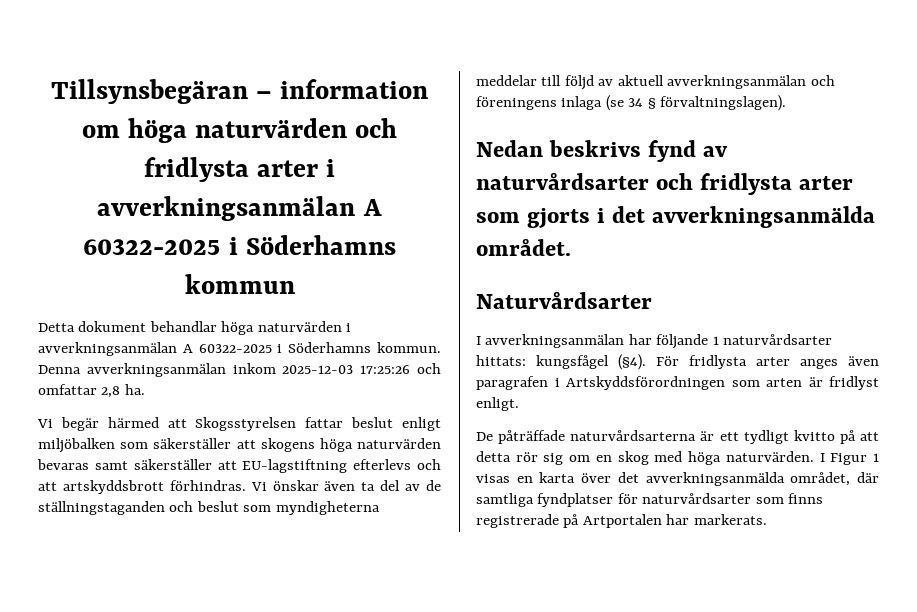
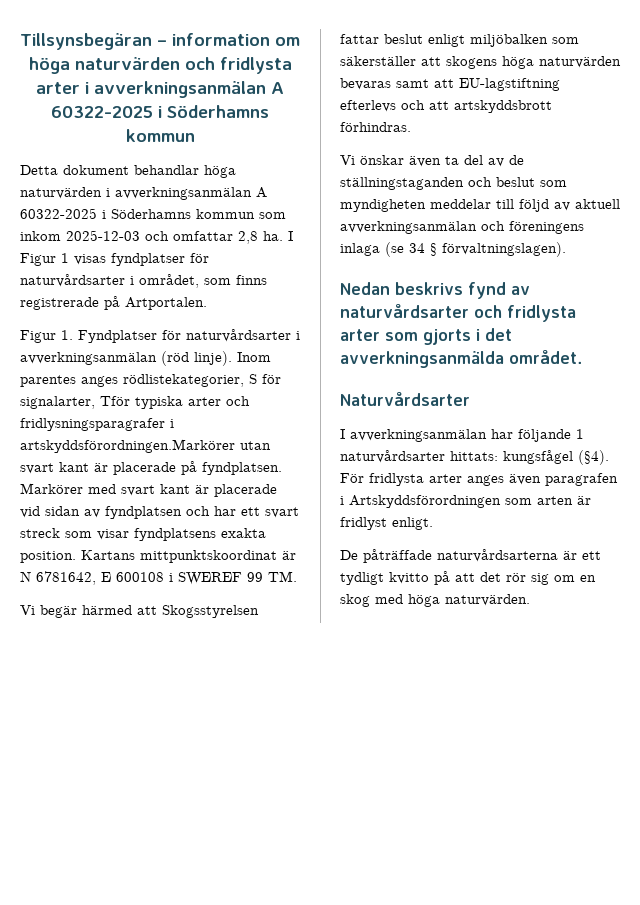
[377,342,442,353] [38,363,226,377] kommun. Denna avverkningsanmälan -> [196,209,286,219] kommun som
[360,365,411,374] 17:25:26 -> (140, 235) none
(145, 389) none -> [288,231,293,241] [20,253,209,266] [20,274,267,288] [20,296,207,310] [20,329,300,343] [20,351,271,366] [20,374,281,387] [20,396,250,409] [20,418,174,431] [20,439,271,453] [20,461,282,475] [20,483,277,497] [20,506,299,519] [20,528,266,541] [20,550,296,563] [20,571,297,585] I Figur 1 visas fyndplatser för naturvårdsarter i området, som finns registrerade på Artportalen. // Figur 1. Fyndplatser för naturvårdsarter i avverkningsanmälan (röd linje). Inom parentes anges rödlistekategorier, S för signalarter, Tför typiska arter och fridlysningsparagrafer i artskyddsförordningen.Markörer utan svart kant är placerade på fyndplatsen. Markörer med svart kant är placerade vid sidan av fyndplatsen och har ett svart streck som visar fyndplatsens exakta position. Kartans mittpunktskoordinat är N 6781642, E 600108 i SWEREF 99 TM.
[133,459,212,470] säkerställer -> (429, 83) none
(246, 485) none -> (411, 127) //
[275,501,380,515] myndigheterna -> [340,199,426,212] myndigheten
[476,451,511,462] detta -> [480,572,501,582] det
[819,453,879,465] [476,472,879,486] [476,493,824,507] [476,514,767,528] I Figur 1 visas en karta över det avverkningsanmälda området, där samtliga fyndplatser för naturvårdsarter som finns registrerade på Artportalen har markerats. -> (530, 600) none

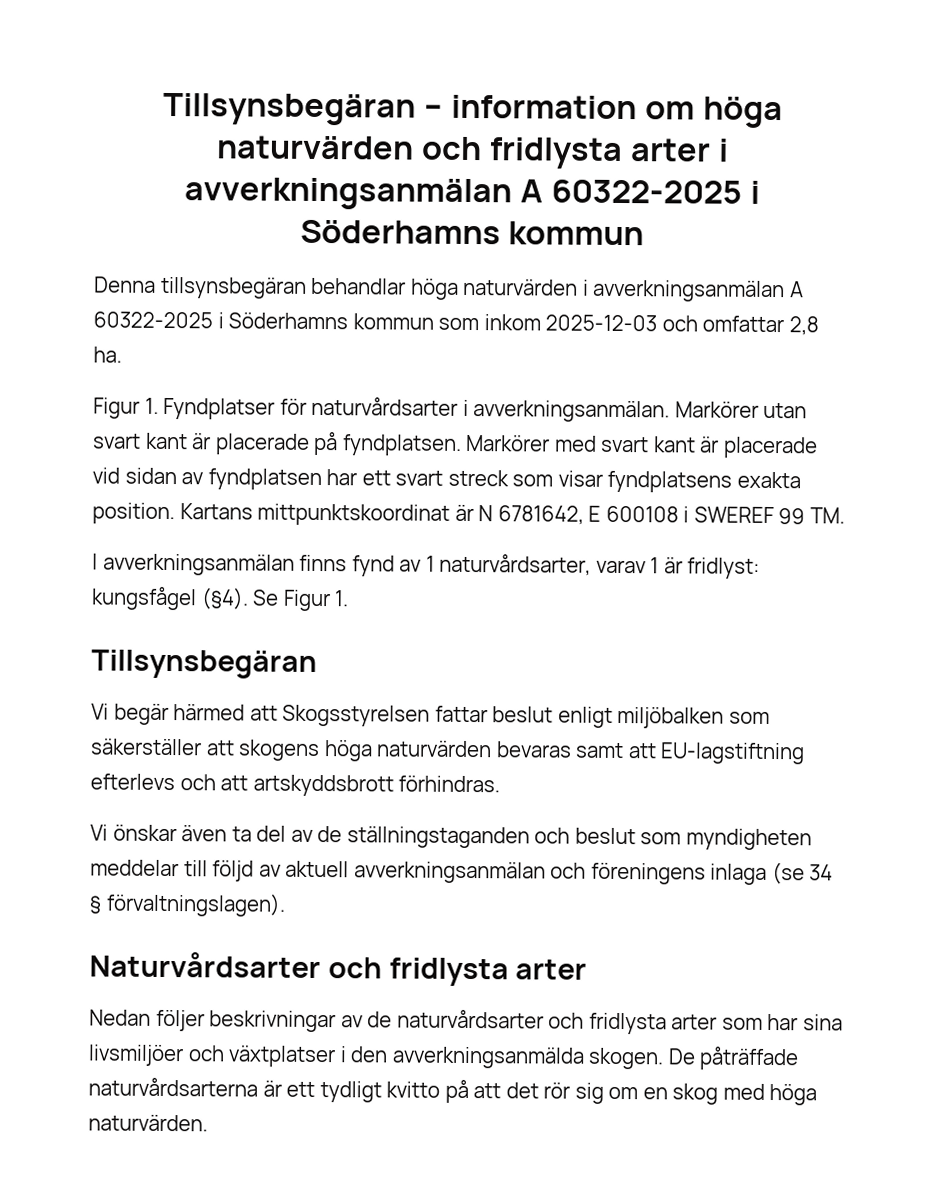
[20,165,129,175] Detta dokument -> [94,276,307,299] Denna tillsynsbegäran
[288,231,293,241] [20,253,209,266] [20,274,267,288] [20,296,207,310] I Figur 1 visas fyndplatser för naturvårdsarter i området, som finns registrerade på Artportalen. -> (122, 354) none
[20,351,271,366] [20,374,281,387] [20,396,250,409] [20,418,174,431] [20,439,235,453] avverkningsanmälan (röd linje). Inom parentes anges rödlistekategorier, S för signalarter, Tför typiska arter och fridlysningsparagrafer i artskyddsförordningen.Markörer -> [473,400,759,423] avverkningsanmälan. Markörer
[186,506,210,516] och -> (322, 479) none
(297, 576) none -> [92,553,761,579] [91,586,350,612] [91,649,317,679] // I avverkningsanmälan finns fynd av 1 naturvårdsarter, varav 1 är fridlyst: kungsfågel (§4). Se Figur 1. // Tillsynsbegäran
[340,282,530,299] Nedan beskrivs fynd av -> [89,951,588,987] [89,1009,393,1033] Naturvårdsarter och fridlysta arter // Nedan följer beskrivningar av de
[423,328,512,345] [340,350,582,368] [340,392,470,406] [340,429,584,442] [340,450,609,465] [340,473,618,486] [340,495,591,508] [340,517,433,530] gjorts i det avverkningsanmälda området. // Naturvårdsarter // I avverkningsanmälan har följande 1 naturvårdsarter hittats: kungsfågel (§4). För fridlysta arter anges även paragrafen i Artskyddsförordningen som arten är fridlyst enligt. // -> [767,1013,843,1031] [88,1044,665,1070] har sina livsmiljöer och växtplatser i den avverkningsanmälda skogen.

